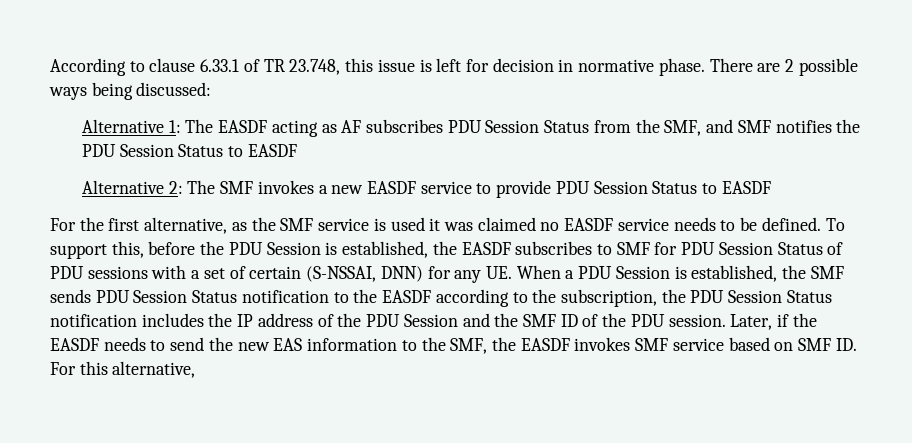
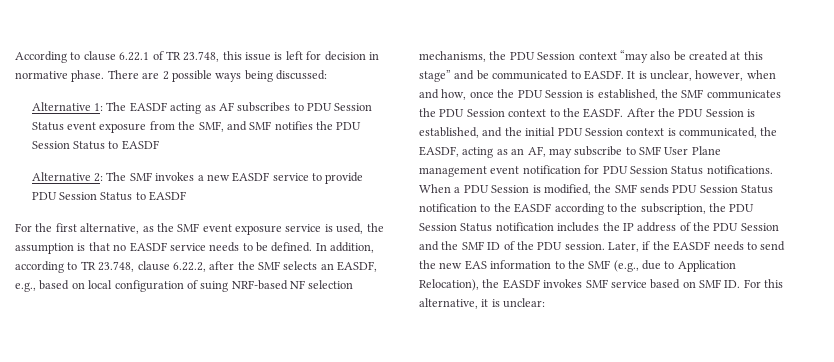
[200,59,240,72] 6.33.1 -> [119,52,150,61] 6.22.1
[447,120,590,133] PDU Session Status -> [293,103,373,111] [31,122,147,133] to PDU Session Status event exposure
[318,217,536,231] service is used it was claimed -> [202,223,384,235] [15,242,110,254] event exposure service is used, the assumption is that
[825,218,845,231] [50,241,196,259] To support this, before -> [315,242,375,253] [15,261,378,273] [15,280,354,292] [419,50,763,63] [419,70,776,82] [419,89,494,100] In addition, according to TR 23.748, clause 6.22.2, after the SMF selects an EASDF, e.g., based on local configuration of suing NRF-based NF selection mechanisms, the PDU Session context “may also be created at this stage” and be communicated to EASDF. It is unclear, however, when and how, once
[461,241,844,255] [50,265,512,283] EASDF subscribes to SMF for PDU Session Status of PDU sessions with a set of certain (S-NSSAI, DNN) for any UE. -> [681,89,781,99] [419,108,756,118] [419,127,778,138] [419,146,721,158] [419,165,773,177] SMF communicates the PDU Session context to the EASDF. After the PDU Session is established, and the initial PDU Session context is communicated, the EASDF, acting as an AF, may subscribe to SMF User Plane management event notification for PDU Session Status notifications.
[691,265,778,282] established, -> [543,184,591,195] modified,
[450,338,488,354] SMF, -> [588,260,736,272] [419,279,479,291] SMF (e.g., due to Application Relocation),
(196, 369) none -> [481,298,546,308] it is unclear:

